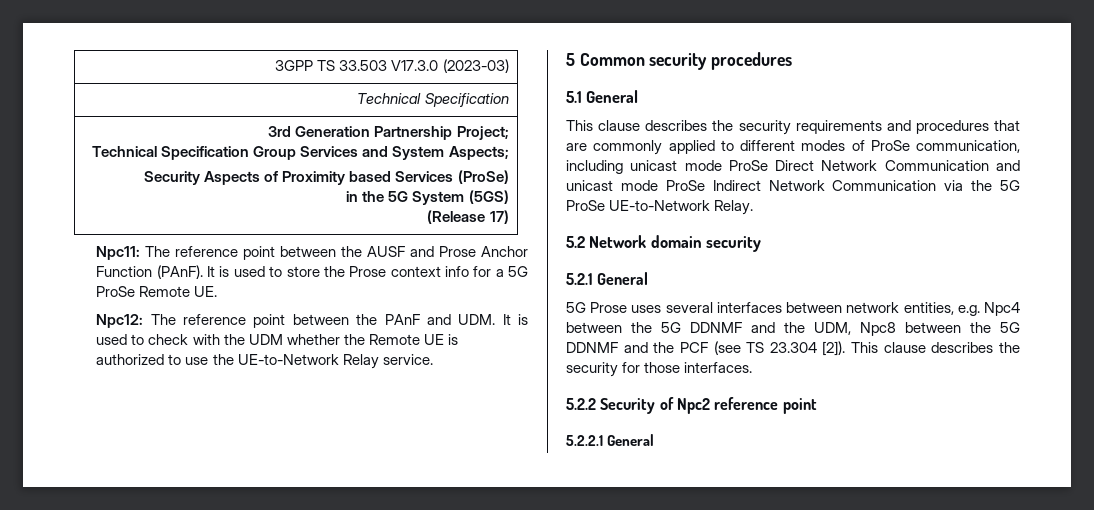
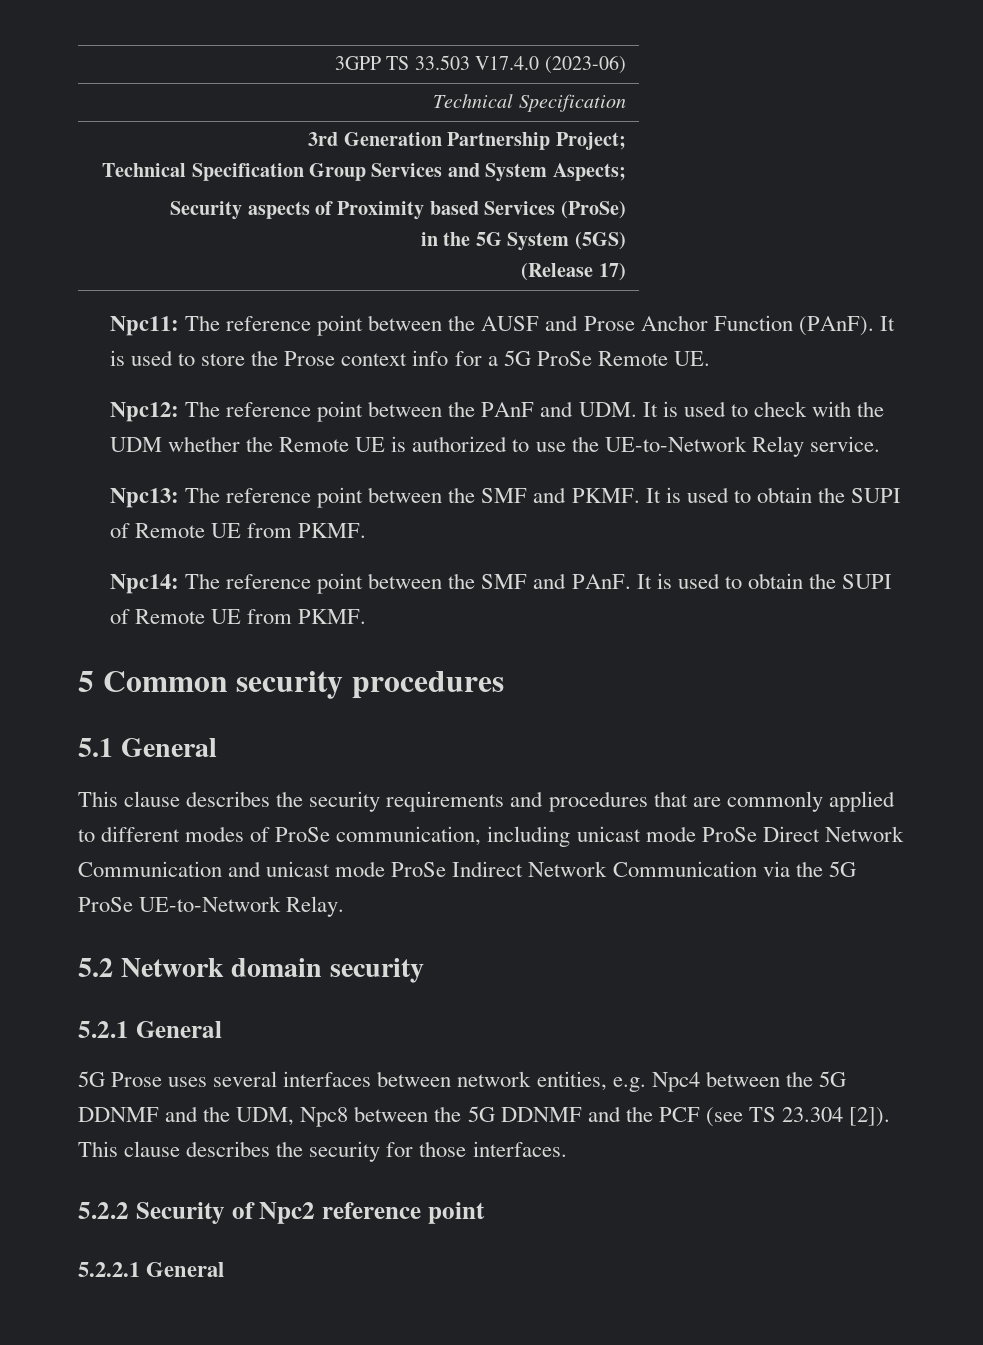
[391,59,509,73] V17.3.0 (2023-03) -> [475,55,626,74] V17.4.0 (2023-06)
[204,171,261,185] Aspects -> [247,201,310,219] aspects
(433, 359) none -> [109,487,902,508] [109,523,367,538] [109,573,893,594] [109,609,367,624] // Npc13: The reference point between the SMF and PKMF. It is used to obtain the SUPI of Remote UE from PKMF. // Npc14: The reference point between the SMF and PAnF. It is used to obtain the SUPI of Remote UE from PKMF.

